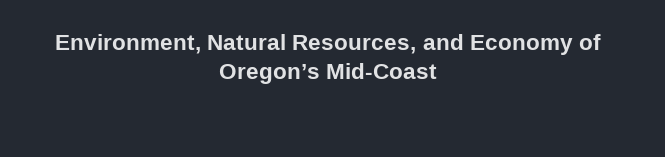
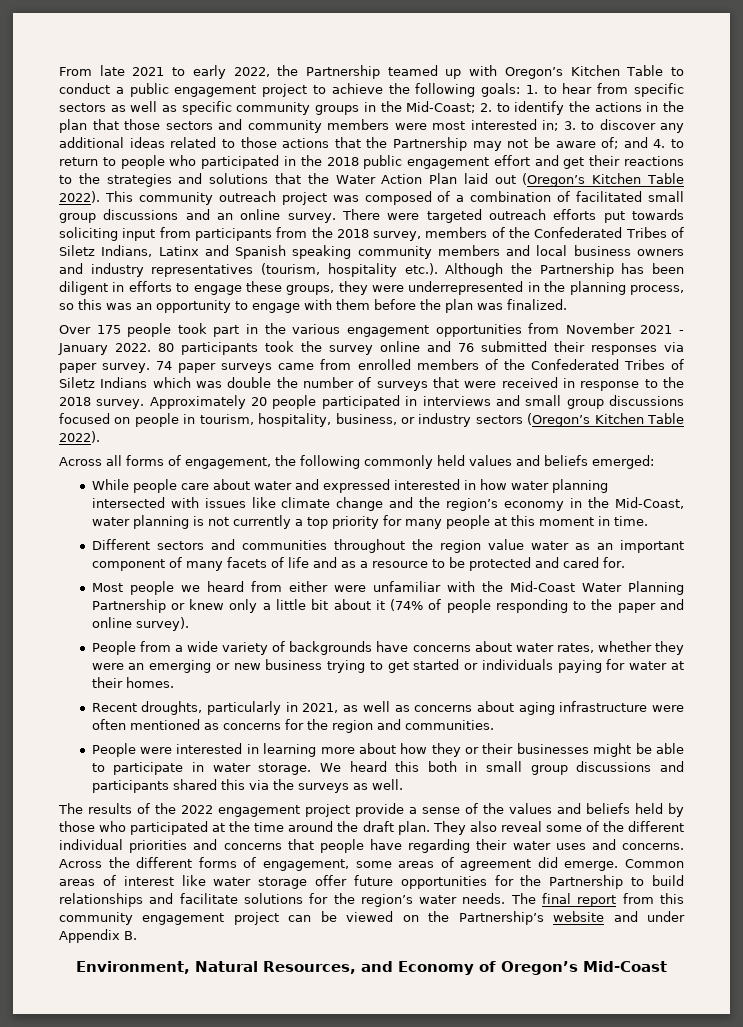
(55, 44) none -> [59,65,684,79] [59,83,684,97] [59,101,684,115] [59,119,684,133] [59,137,684,151] [59,155,684,169] [59,173,685,187] [59,191,684,205] [59,209,684,223] [59,227,684,241] [59,245,684,259] [59,263,684,277] [59,281,684,295] [59,299,567,313] [59,323,685,337] [58,341,684,355] [59,359,684,373] [59,377,685,391] [59,395,684,409] [59,413,685,427] [59,431,100,443] [59,455,654,469] [91,479,608,493] [91,497,684,511] [91,515,648,529] [91,539,684,553] [91,557,625,571] [91,581,684,595] [91,599,684,613] [91,617,189,631] [91,641,684,655] [91,659,684,673] [91,677,174,688] [91,701,684,715] [91,719,494,733] [91,743,684,757] [91,761,684,775] [91,779,403,793] [58,803,684,817] [59,821,684,835] [59,839,684,853] [59,857,684,871] [59,875,684,889] [59,893,684,907] [59,911,685,925] [59,929,137,943] From late 2021 to early 2022, the Partnership teamed up with Oregon’s Kitchen Table to conduct a public engagement project to achieve the following goals: 1. to hear from specific sectors as well as specific community groups in the Mid-Coast; 2. to identify the actions in the plan that those sectors and community members were most interested in; 3. to discover any additional ideas related to those actions that the Partnership may not be aware of; and 4. to return to people who participated in the 2018 public engagement effort and get their reactions to the strategies and solutions that the Water Action Plan laid out (Oregon’s Kitchen Table 2022). This community outreach project was composed of a combination of facilitated small group discussions and an online survey. There were targeted outreach efforts put towards soliciting input from participants from the 2018 survey, members of the Confederated Tribes of Siletz Indians, Latinx and Spanish speaking community members and local business owners and industry representatives (tourism, hospitality etc.). Although the Partnership has been diligent in efforts to engage these groups, they were underrepresented in the planning process, so this was an opportunity to engage with them before the plan was finalized. // Over 175 people took part in the various engagement opportunities from November 2021 - January 2022. 80 participants took the survey online and 76 submitted their responses via paper survey. 74 paper surveys came from enrolled members of the Confederated Tribes of Siletz Indians which was double the number of surveys that were received in response to the 2018 survey. Approximately 20 people participated in interviews and small group discussions focused on people in tourism, hospitality, business, or industry sectors (Oregon’s Kitchen Table 2022). // Across all forms of engagement, the following commonly held values and beliefs emerged: // While people care about water and expressed interested in how water planning intersected with issues like climate change and the region’s economy in the Mid-Coast, water planning is not currently a top priority for many people at this moment in time. // Different sectors and communities throughout the region value water as an important component of many facets of life and as a resource to be protected and cared for. // Most people we heard from either were unfamiliar with the Mid-Coast Water Planning Partnership or knew only a little bit about it (74% of people responding to the paper and online survey). // People from a wide variety of backgrounds have concerns about water rates, whether they were an emerging or new business trying to get started or individuals paying for water at their homes. // Recent droughts, particularly in 2021, as well as concerns about aging infrastructure were often mentioned as concerns for the region and communities. // People were interested in learning more about how they or their businesses might be able to participate in water storage. We heard this both in small group discussions and participants shared this via the surveys as well. // The results of the 2022 engagement project provide a sense of the values and beliefs held by those who participated at the time around the draft plan. They also reveal some of the different individual priorities and concerns that people have regarding their water uses and concerns. Across the different forms of engagement, some areas of agreement did emerge. Common areas of interest like water storage offer future opportunities for the Partnership to build relationships and facilitate solutions for the region’s water needs. The final report from this community engagement project can be viewed on the Partnership’s website and under Appendix B. //

